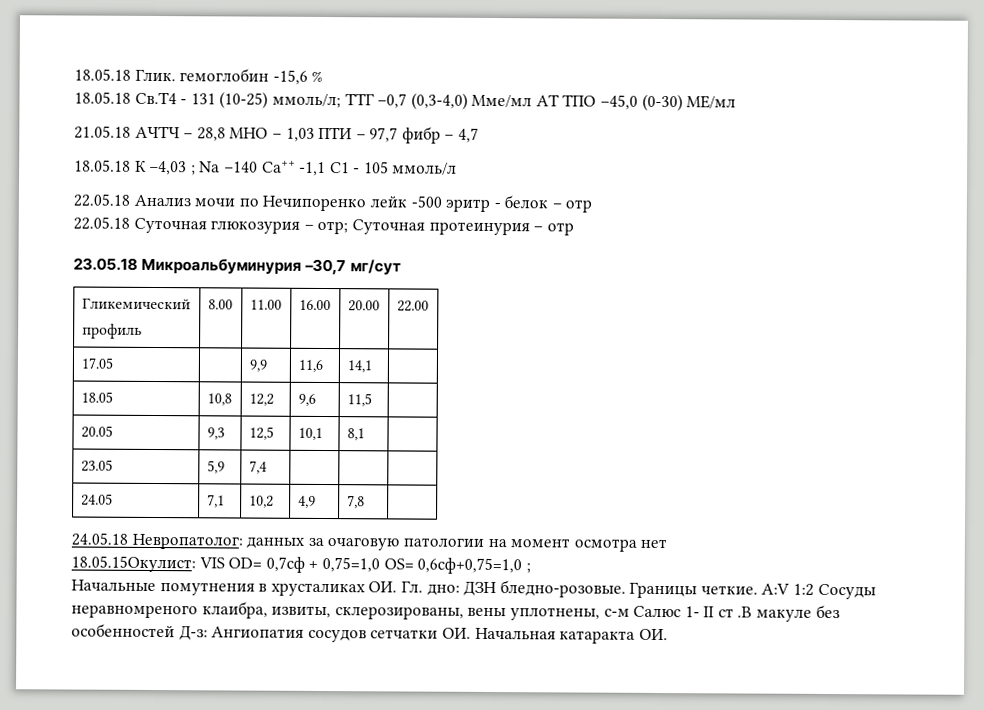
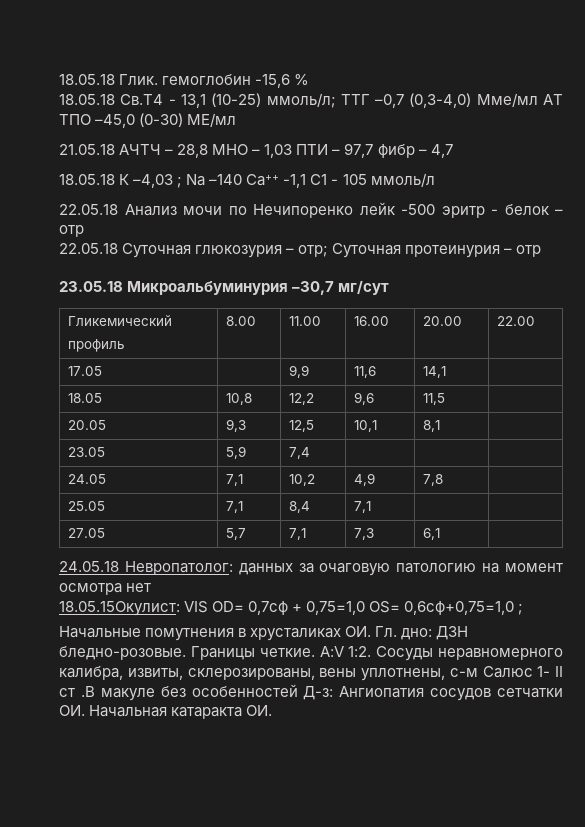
[190,93,216,105] 131 -> [180,94,206,108] 13,1
(365, 502) none -> [67,501,105,511] [225,501,243,513] [288,501,310,513] [353,501,371,513] [67,528,105,538] [225,528,246,540] [288,528,306,540] [353,528,374,540] [422,528,440,540] // 25.05 | 7,1 | 8,4 | 7,1 | | // 27.05 | 5,7 | 7,1 | 7,3 | 6,1 |
[402,537,484,547] патологии -> [396,563,477,573] патологию
[793,583,876,600] [71,601,268,619] 1:2 Сосуды неравномреного клаибра, -> [348,646,563,661] [59,666,123,680] 1:2. Сосуды неравномерного калибра,

